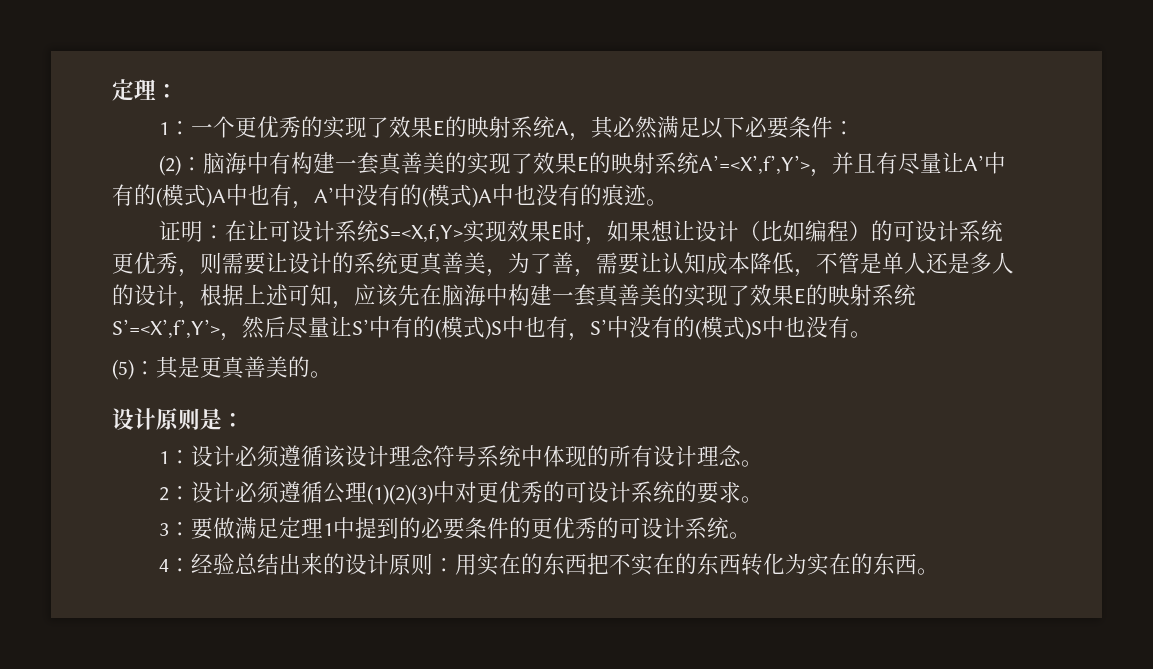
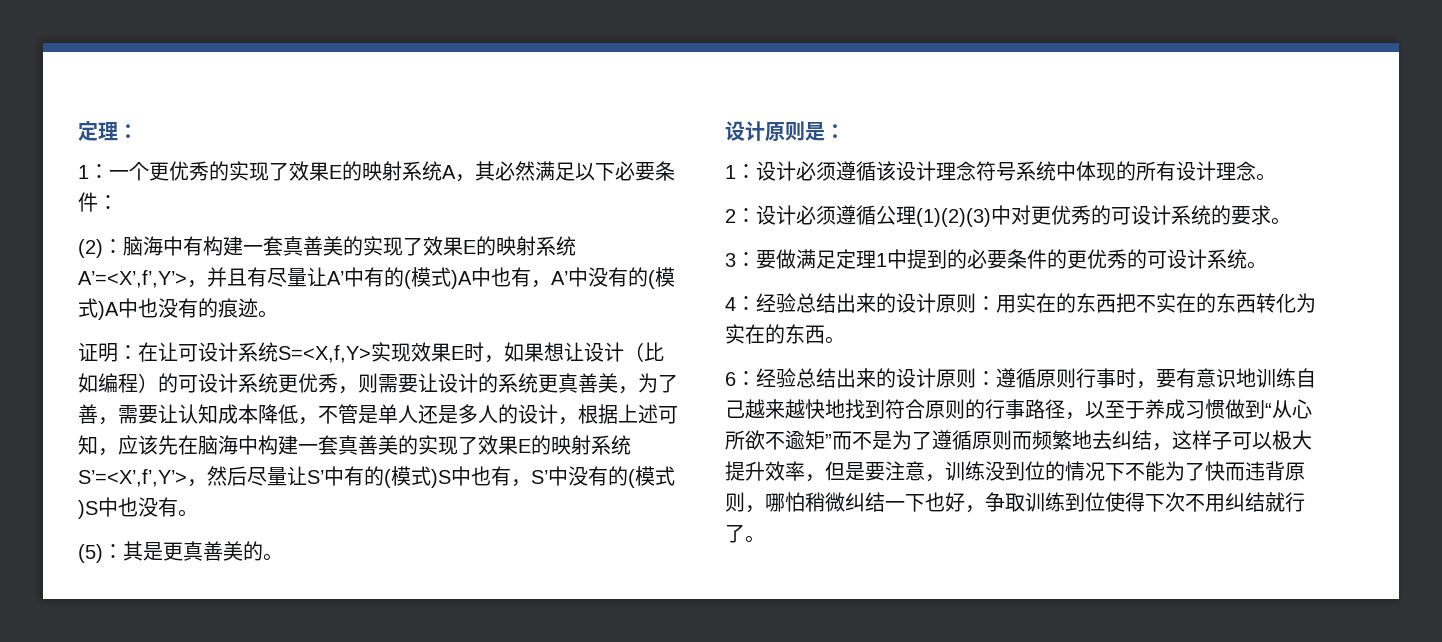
(940, 571) none -> [725,368,1316,389] [725,399,1312,420] [725,430,1312,451] [725,461,1305,482] [725,492,1305,513] [725,524,765,543] // 6：经验总结出来的设计原则：遵循原则行事时，要有意识地训练自己越来越快地找到符合原则的行事路径，以至于养成习惯做到“从心所欲不逾矩”而不是为了遵循原则而频繁地去纠结，这样子可以极大提升效率，但是要注意，训练没到位的情况下不能为了快而违背原则，哪怕稍微纠结一下也好，争取训练到位使得下次不用纠结就行了。

